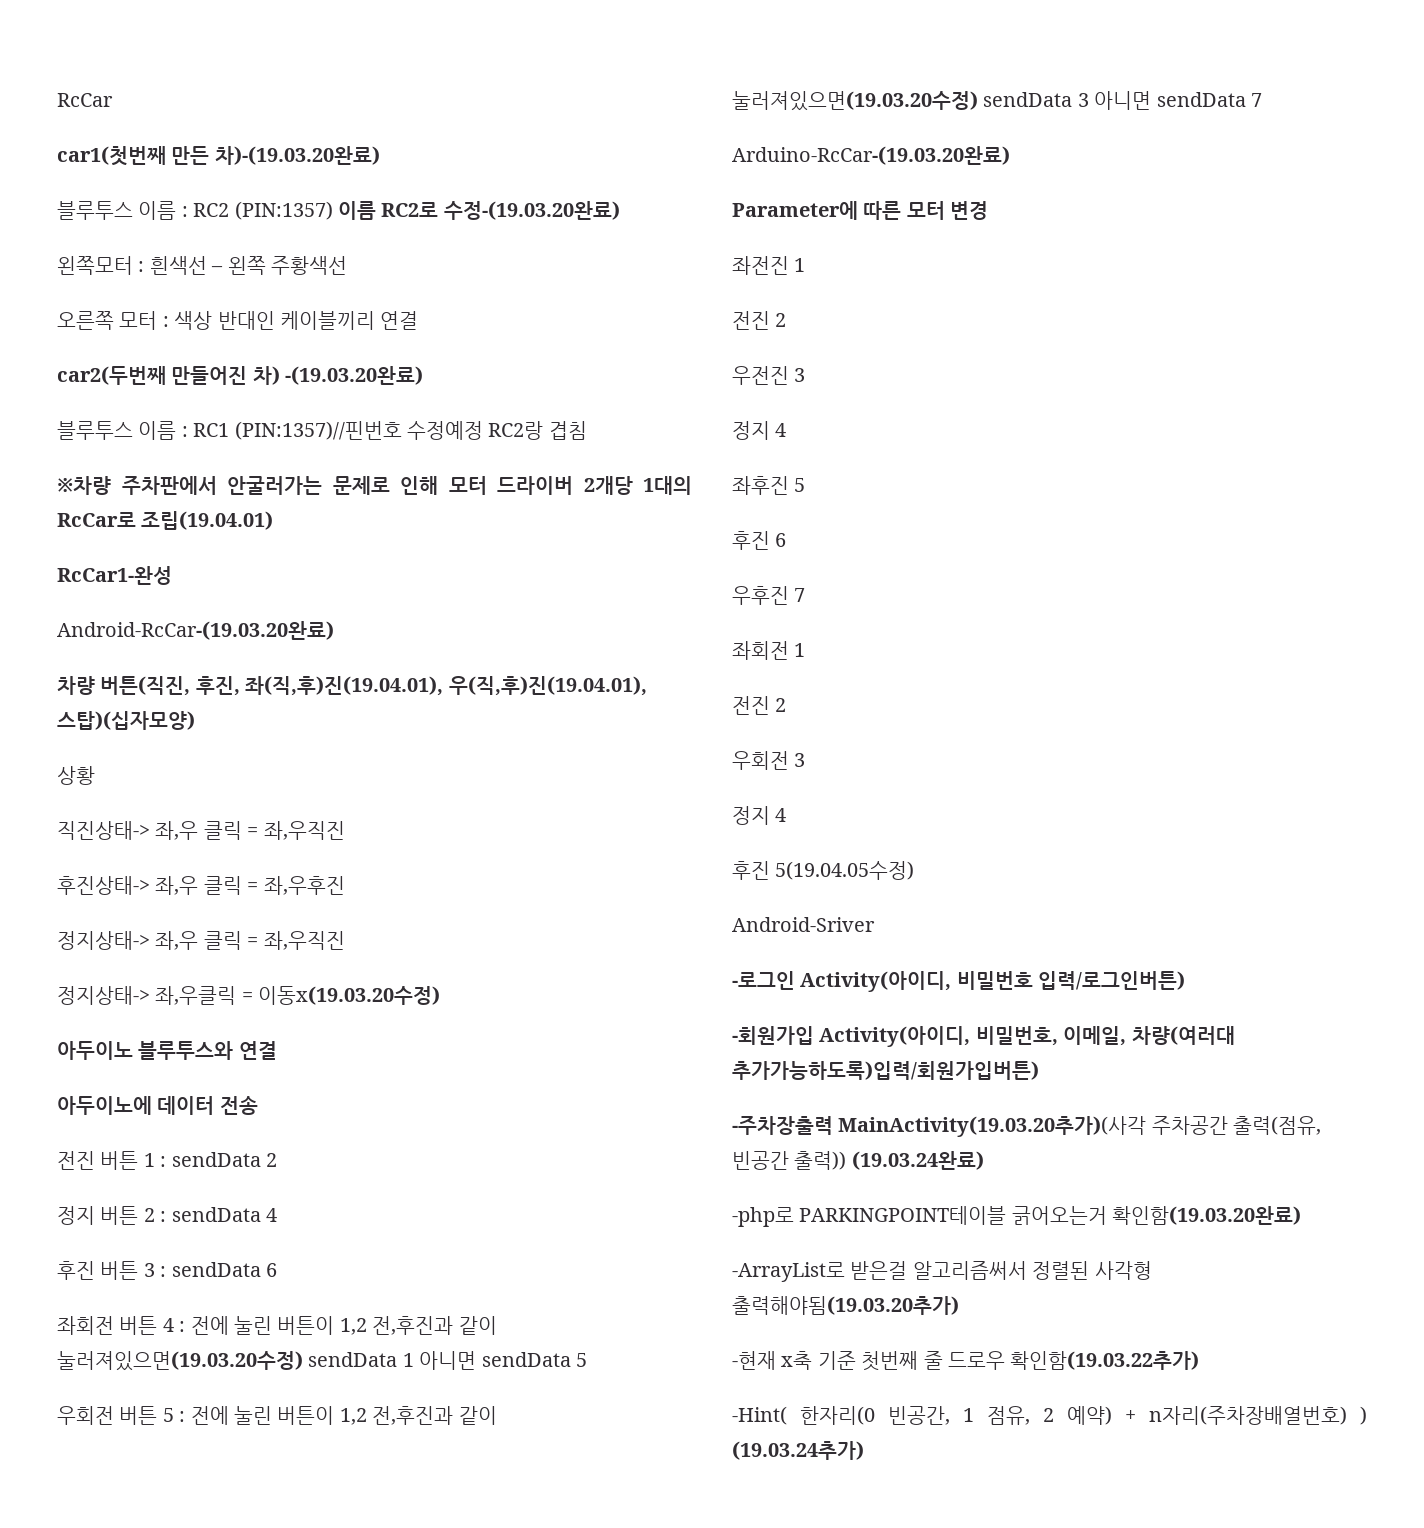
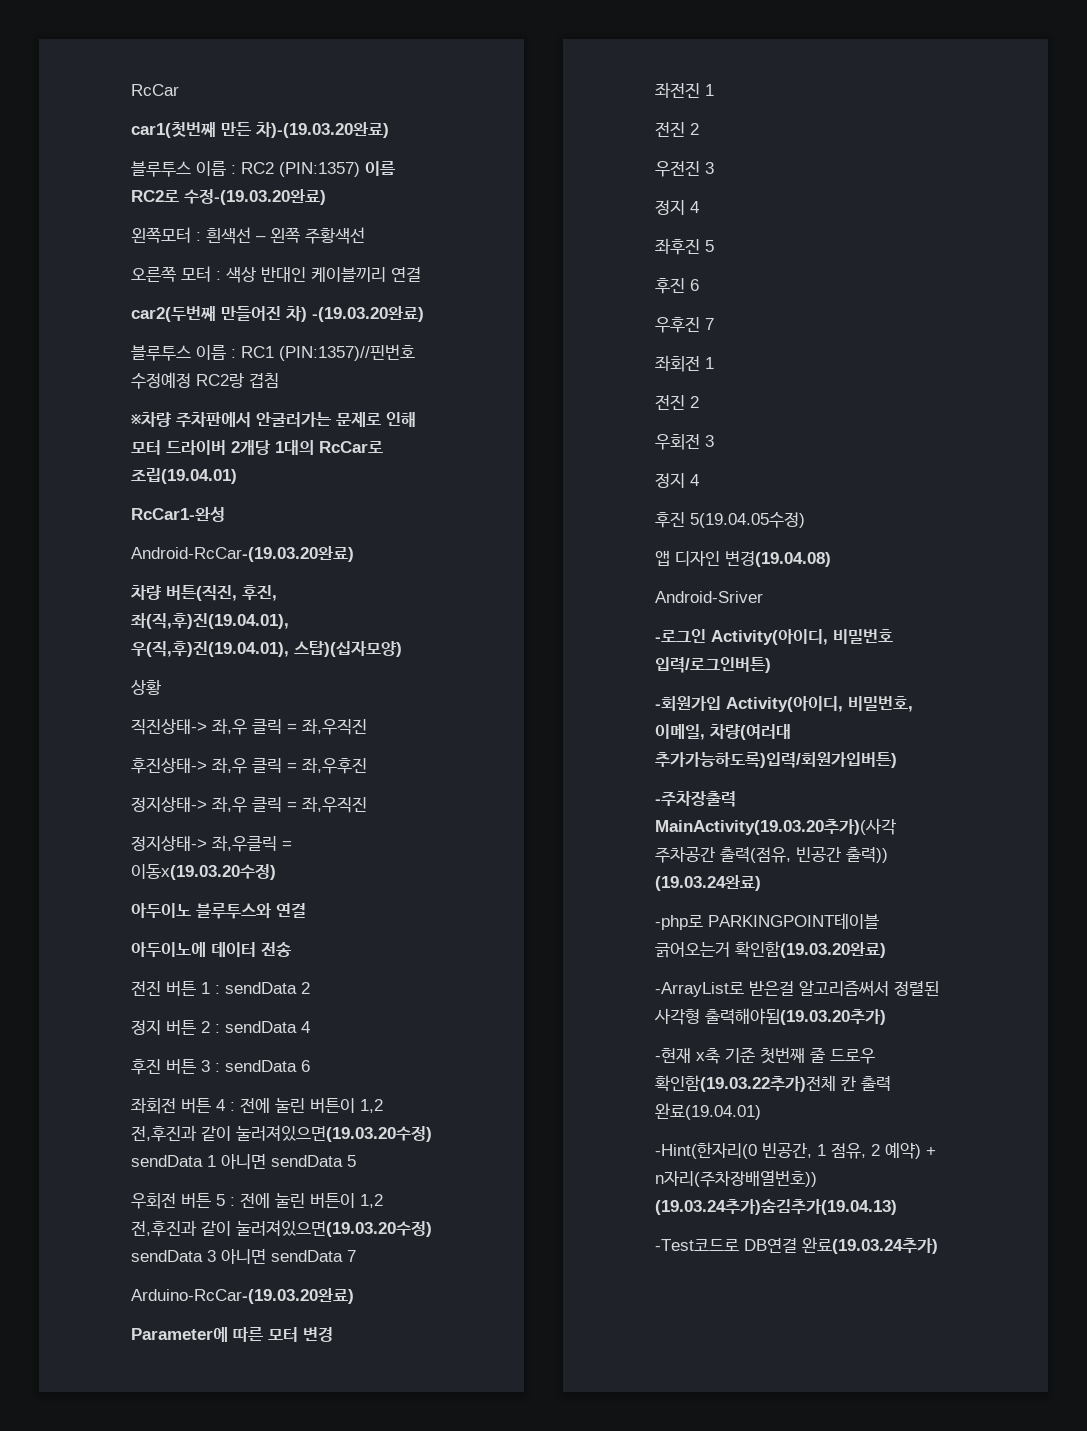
(915, 870) none -> [655,550,831,567] // 앱 디자인 변경(19.04.08)
[1010,1351,1200,1370] [732,1406,875,1425] 확인함(19.03.22추가) // -Hint( 한자리(0 -> [655,1075,891,1092] [655,1103,761,1120] [655,1142,757,1159] 확인함(19.03.22추가)전체 칸 출력 완료(19.04.01) // -Hint(한자리(0
[1149,1406,1367,1425] [732,1441,864,1460] n자리(주차장배열번호) ) (19.03.24추가) -> [655,1170,817,1187] [655,1199,897,1215] [655,1237,938,1254] n자리(주차장배열번호)) (19.03.24추가)숨김추가(19.04.13) // -Test코드로 DB연결 완료(19.03.24추가)

